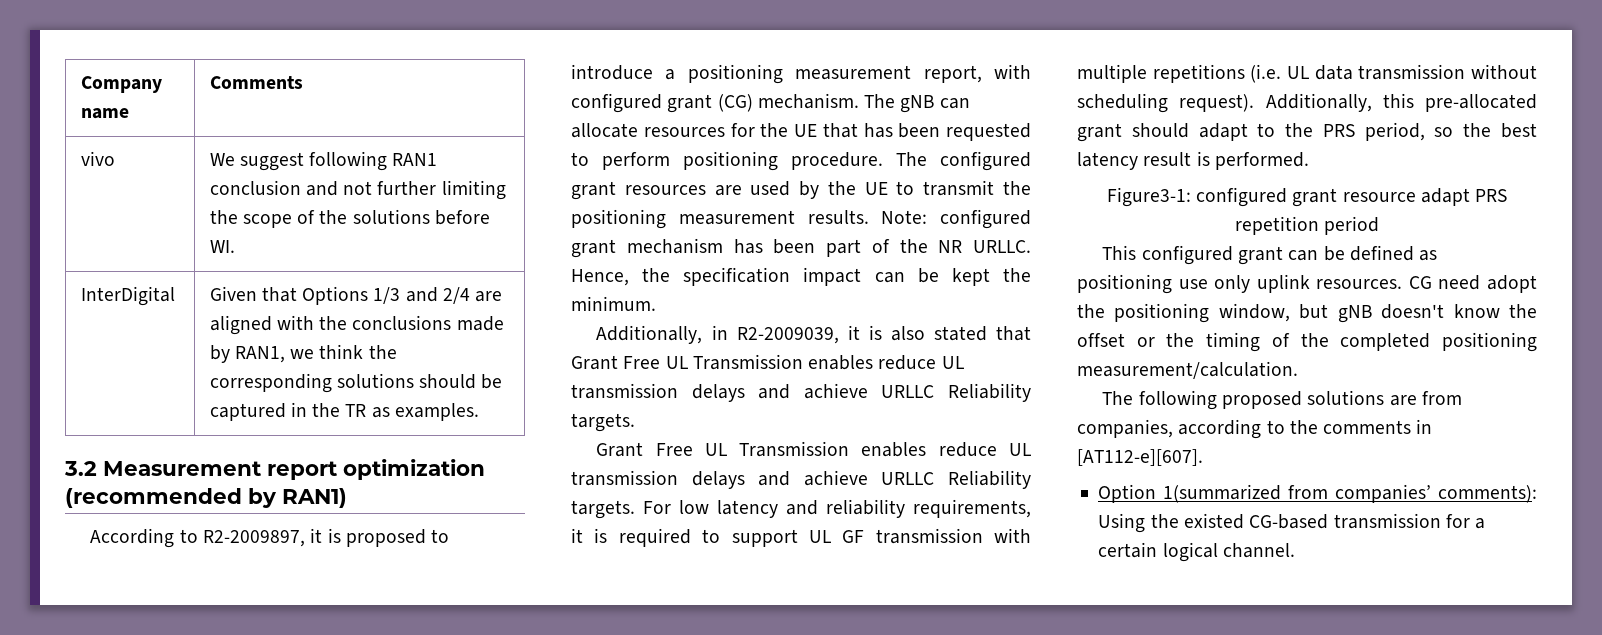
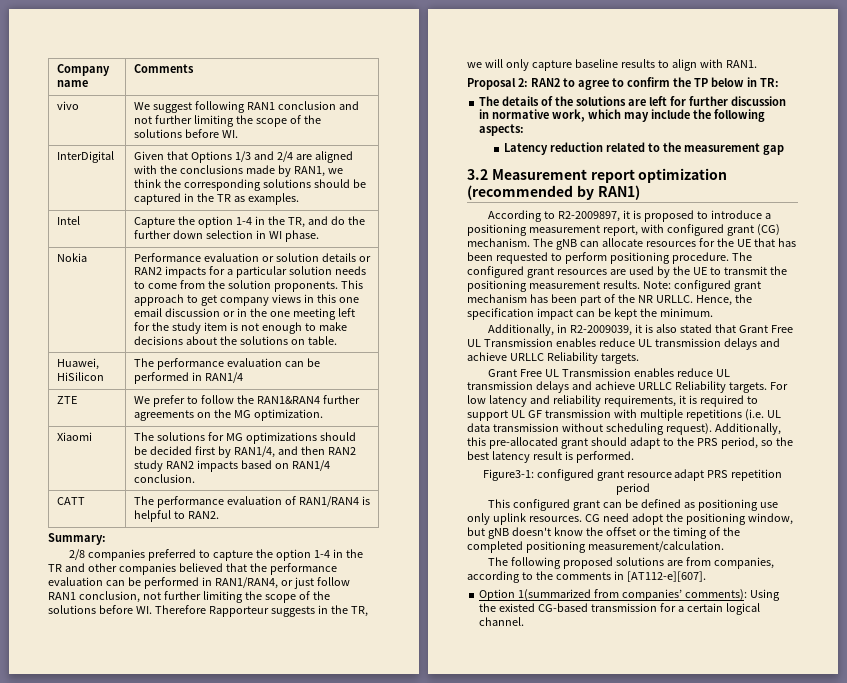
(479, 412) none -> [56,216,80,225] [133,216,365,228] [133,230,319,242] [56,253,87,262] [133,253,371,262] [133,266,366,278] [133,280,363,292] [133,294,359,306] [133,308,355,320] [133,322,347,334] [133,336,337,345] [56,358,99,370] [56,372,104,381] [133,358,320,370] [133,372,243,384] [56,396,77,404] [133,395,360,407] [133,409,323,421] [56,432,92,441] [133,432,356,444] [133,446,356,458] [133,460,330,472] [133,474,195,483] [56,497,85,505] [133,496,370,508] [133,510,219,522] [48,533,106,545] [69,549,363,561] [48,563,337,575] [48,577,350,589] [48,591,330,603] [48,605,368,617] [467,59,757,71] [467,77,779,90] [479,96,786,106] [479,109,765,122] [479,124,525,136] [504,142,784,155] // Intel | Capture the option 1-4 in the TR, and do the further down selection in WI phase. // Nokia | Performance evaluation or solution details or RAN2 impacts for a particular solution needs to come from the solution proponents. This approach to get company views in this one email discussion or in the one meeting left for the study item is not enough to make decisions about the solutions on table. // Huawei, HiSilicon | The performance evaluation can be performed in RAN1/4 // ZTE | We prefer to follow the RAN1&RAN4 further agreements on the MG optimization. // Xiaomi | The solutions for MG optimizations should be decided first by RAN1/4, and then RAN2 study RAN2 impacts based on RAN1/4 conclusion. // CATT | The performance evaluation of RAN1/RAN4 is helpful to RAN2. // Summary: // 2/8 companies preferred to capture the option 1-4 in the TR and other companies believed that the performance evaluation can be performed in RAN1/RAN4, or just follow RAN1 conclusion, not further limiting the scope of the solutions before WI. Therefore Rapporteur suggests in the TR, we will only capture baseline results to align with RAN1. // Proposal 2: RAN2 to agree to confirm the TP below in TR: // The details of the solutions are left for further discussion in normative work, which may include the following aspects: // Latency reduction related to the measurement gap

